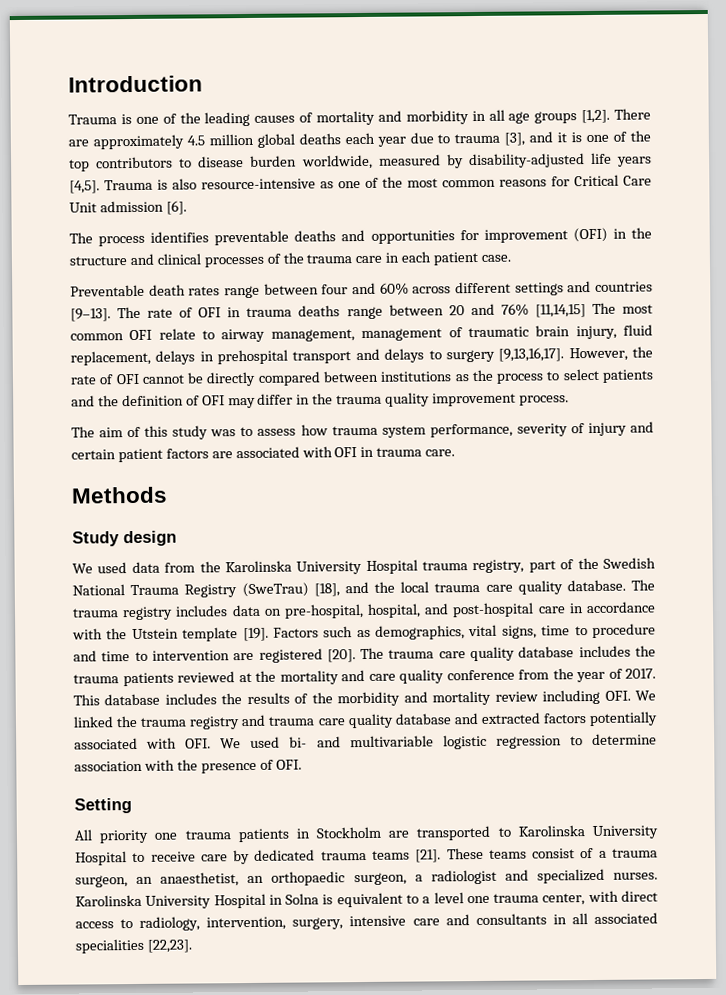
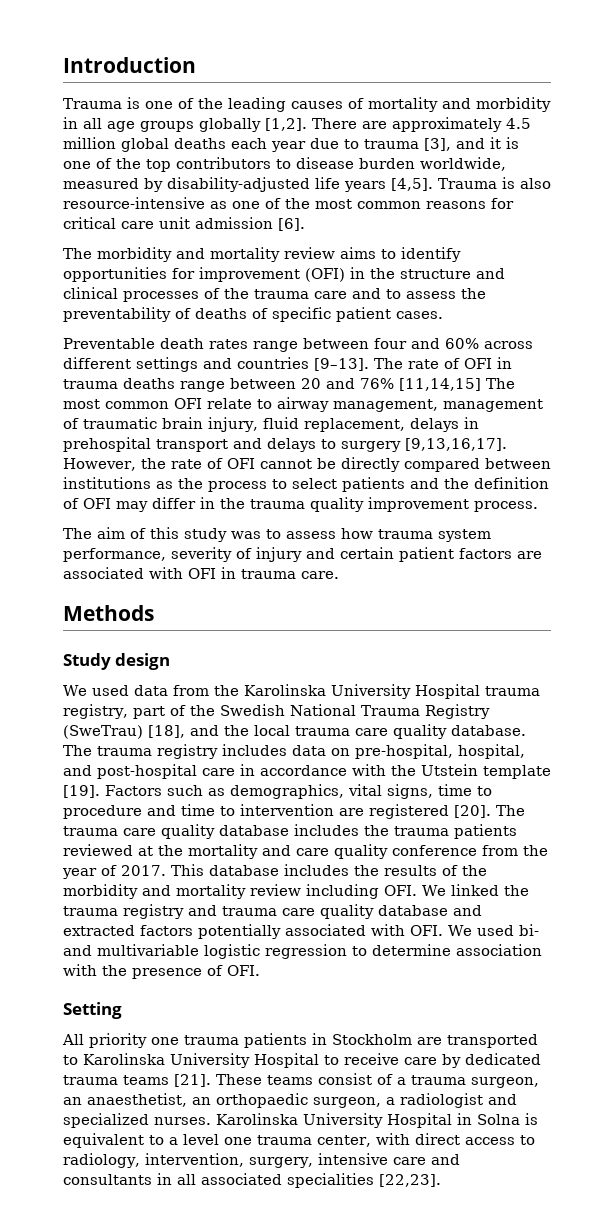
(578, 117) none -> [199,118,261,132] globally
[574,174,652,187] [69,202,97,213] Critical Care Unit -> [63,217,190,229] critical care unit
[98,229,366,247] process identifies preventable deaths and -> [97,247,461,262] morbidity and mortality review aims to identify
[385,251,512,266] in each patient case. -> [352,288,486,299] [63,307,443,322] and to assess the preventability of deaths of specific patient cases.

